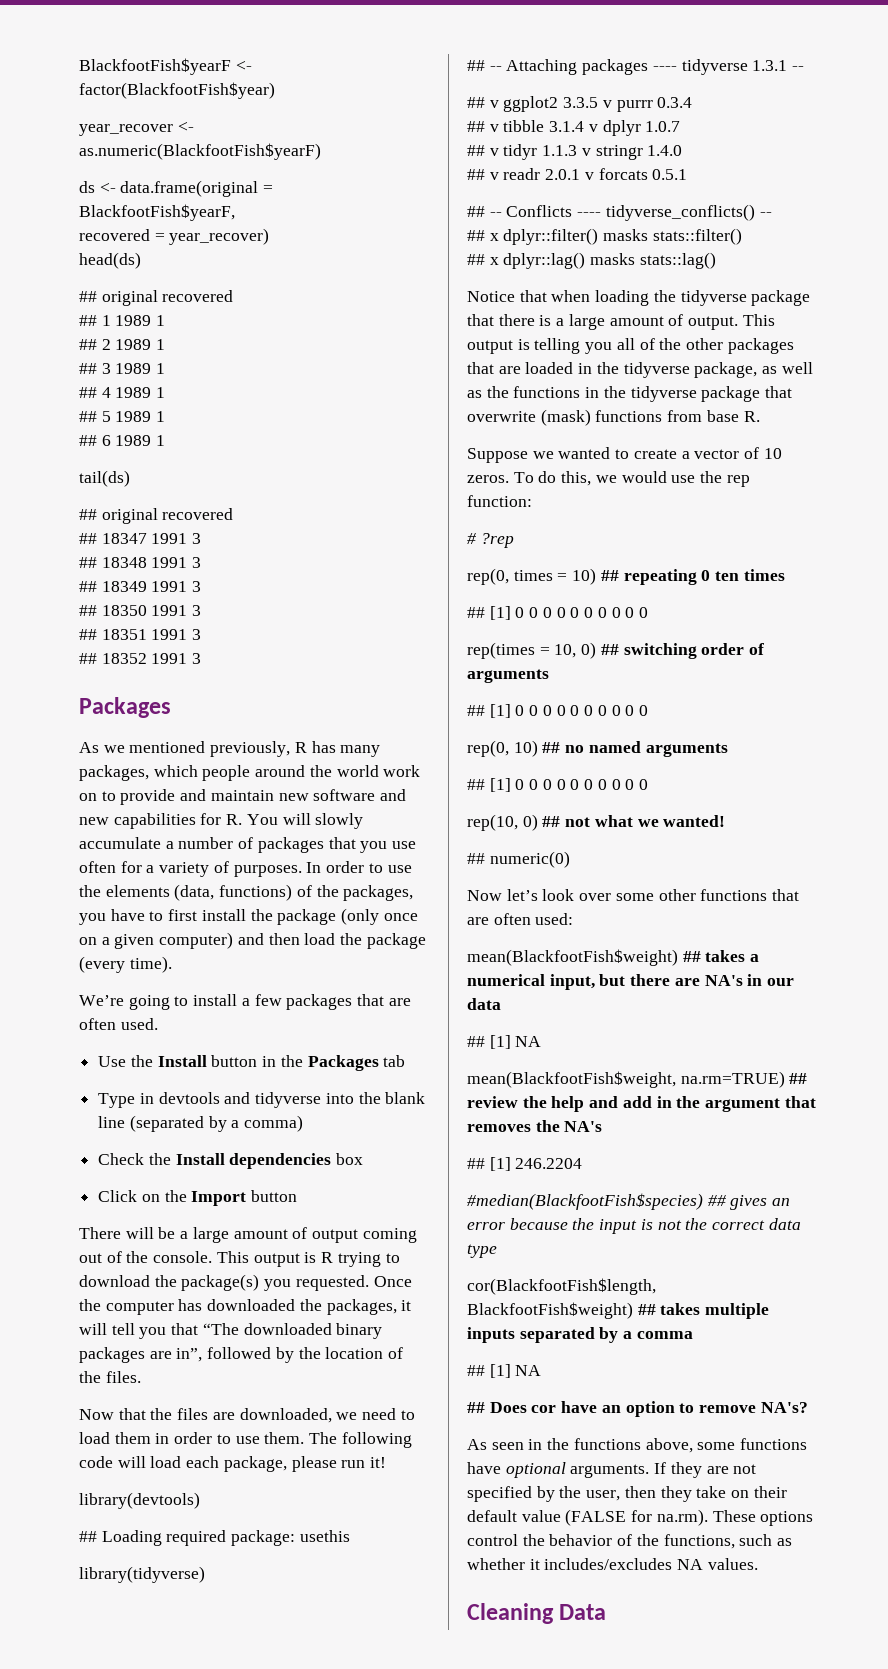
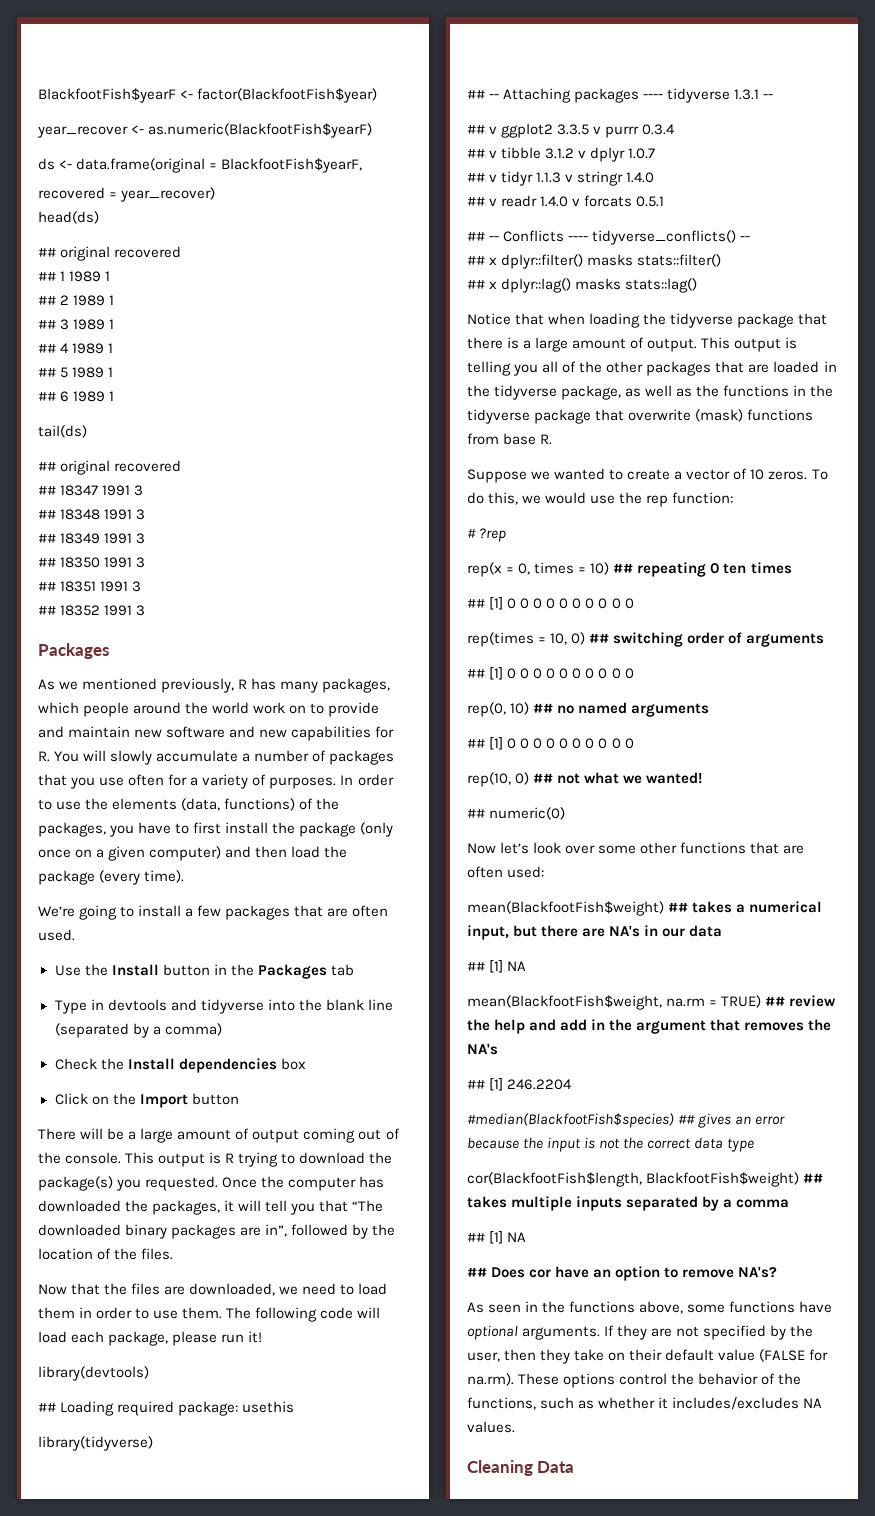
[549,121,585,132] 3.1.4 -> [545,148,575,159] 3.1.2
[545,169,581,180] 2.0.1 -> [540,196,569,207] 1.4.0
[467,568,509,585] rep(0, -> [467,562,531,577] rep(x = 0,
[680,1071,785,1088] na.rm=TRUE) -> [666,995,762,1008] na.rm = TRUE)

